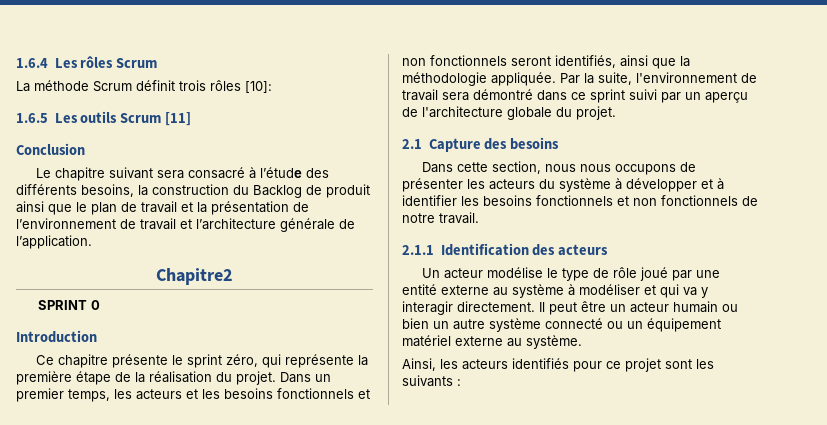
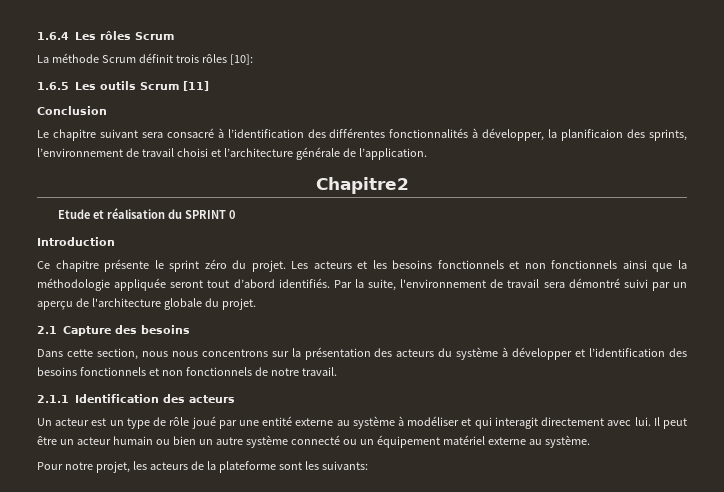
[260,167,330,178] [16,184,370,198] [16,201,309,215] [16,218,176,230] l’étude des différents besoins, la construction du Backlog de produit ainsi que le plan de travail et la présentation de l’environnement de travail -> [227,128,687,141] [37,148,208,157] l’identification des différentes fonctionnalités à développer, la planificaion des sprints, l’environnement de travail choisi
(233, 276) none -> [57,208,182,219] Etude et réalisation du
[226,354,369,368] [16,371,331,385] [16,388,132,402] zéro, qui représente la première étape de la réalisation du projet. Dans un premier temps, les -> [204,259,309,272] zéro du projet. Les
[511,55,616,68] seront identifiés, -> (618, 264) none
[491,72,556,86] appliquée. -> [114,278,330,291] appliquée seront tout d’abord identifiés.
[537,89,625,103] dans ce sprint -> (620, 283) none
[615,162,697,175] [402,178,485,192] occupons de présenter les -> [201,347,393,360] concentrons sur la présentation des
[717,178,724,190] [402,195,479,206] à identifier les -> [589,348,688,357] l’identification des
[487,267,559,278] modélise le -> [91,418,124,426] est un
[683,287,708,298] [402,301,535,315] va y interagir directement. -> [494,417,651,429] interagit directement avec lui.
[402,358,714,372] [402,375,461,387] Ainsi, les acteurs identifiés pour ce projet sont les suivants : -> [37,461,368,473] Pour notre projet, les acteurs de la plateforme sont les suivants:

